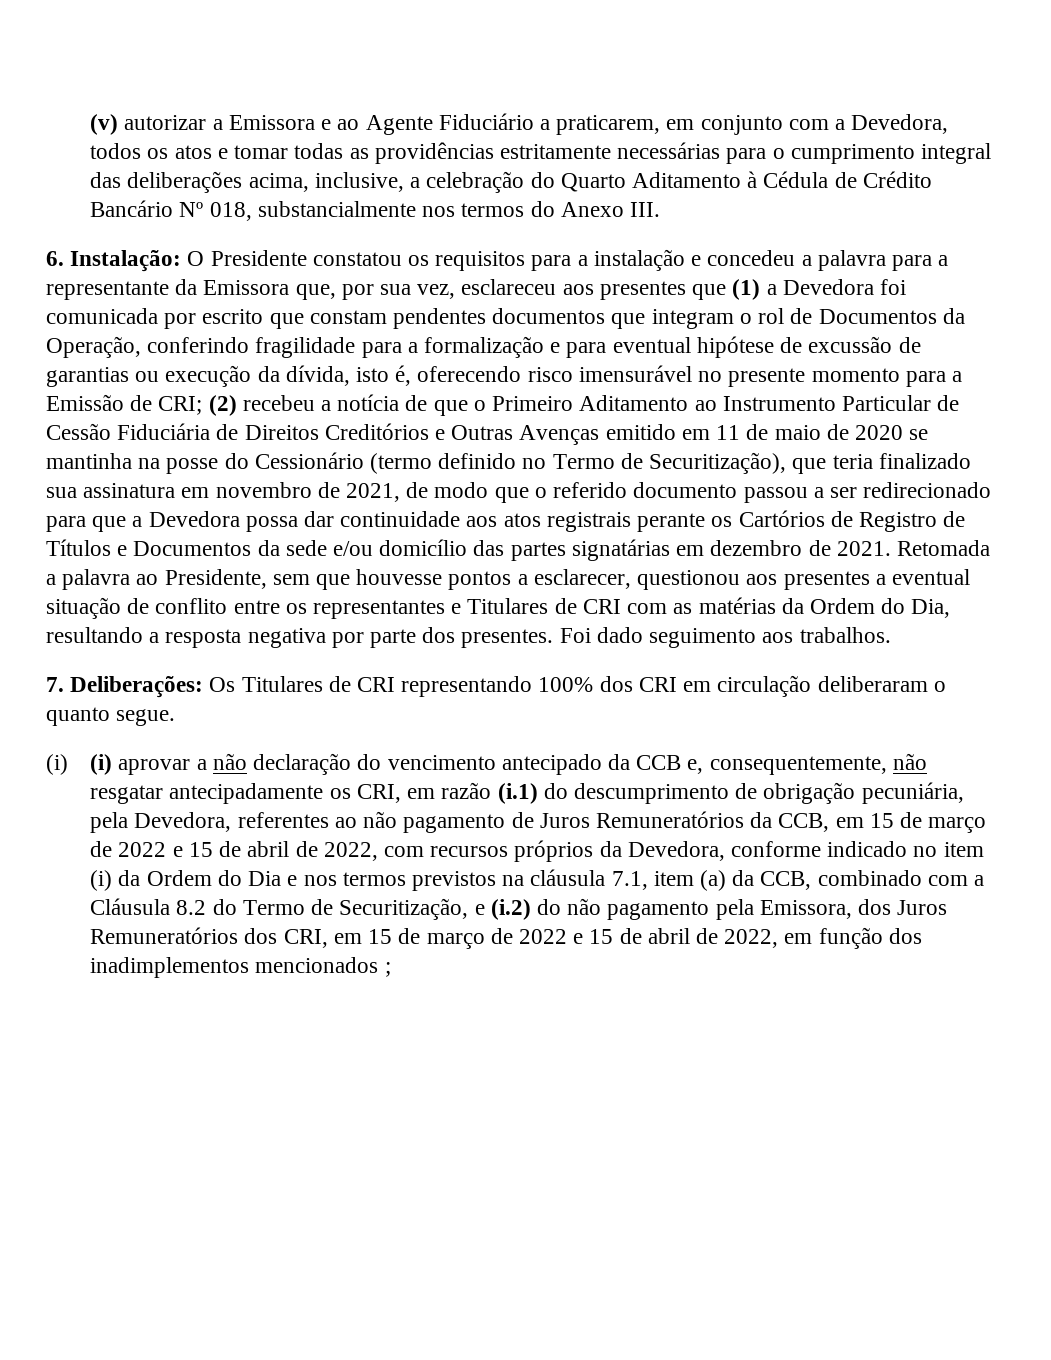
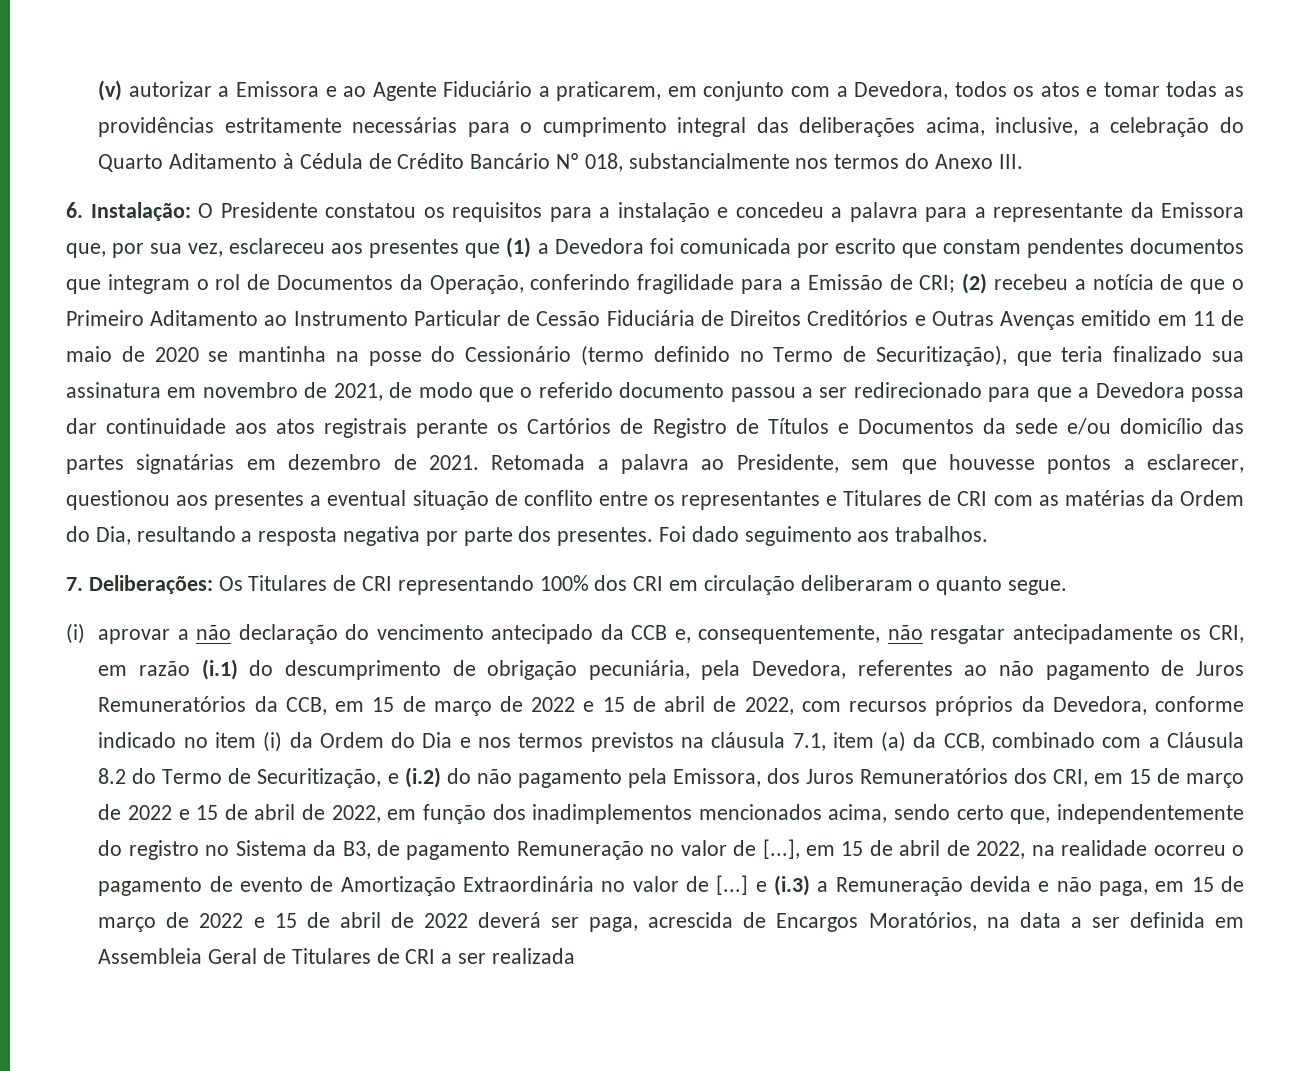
[424,336,921,358] [46,365,962,387] formalização e para eventual hipótese de excussão de garantias ou execução da dívida, isto é, oferecendo risco imensurável no presente momento para a -> (801, 284) none
[90,754,113,775] (i) -> (85, 633) none
[384,962,391,977] ; -> [828,804,1244,824] [98,839,1244,860] [98,875,1244,896] [98,912,1245,932] [98,948,575,964] acima, sendo certo que, independentemente do registro no Sistema da B3, de pagamento Remuneração no valor de [...], em 15 de abril de 2022, na realidade ocorreu o pagamento de evento de Amortização Extraordinária no valor de [...] e (i.3) a Remuneração devida e não paga, em 15 de março de 2022 e 15 de abril de 2022 deverá ser paga, acrescida de Encargos Moratórios, na data a ser definida em Assembleia Geral de Titulares de CRI a ser realizada

